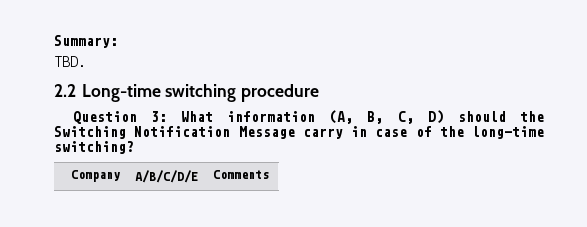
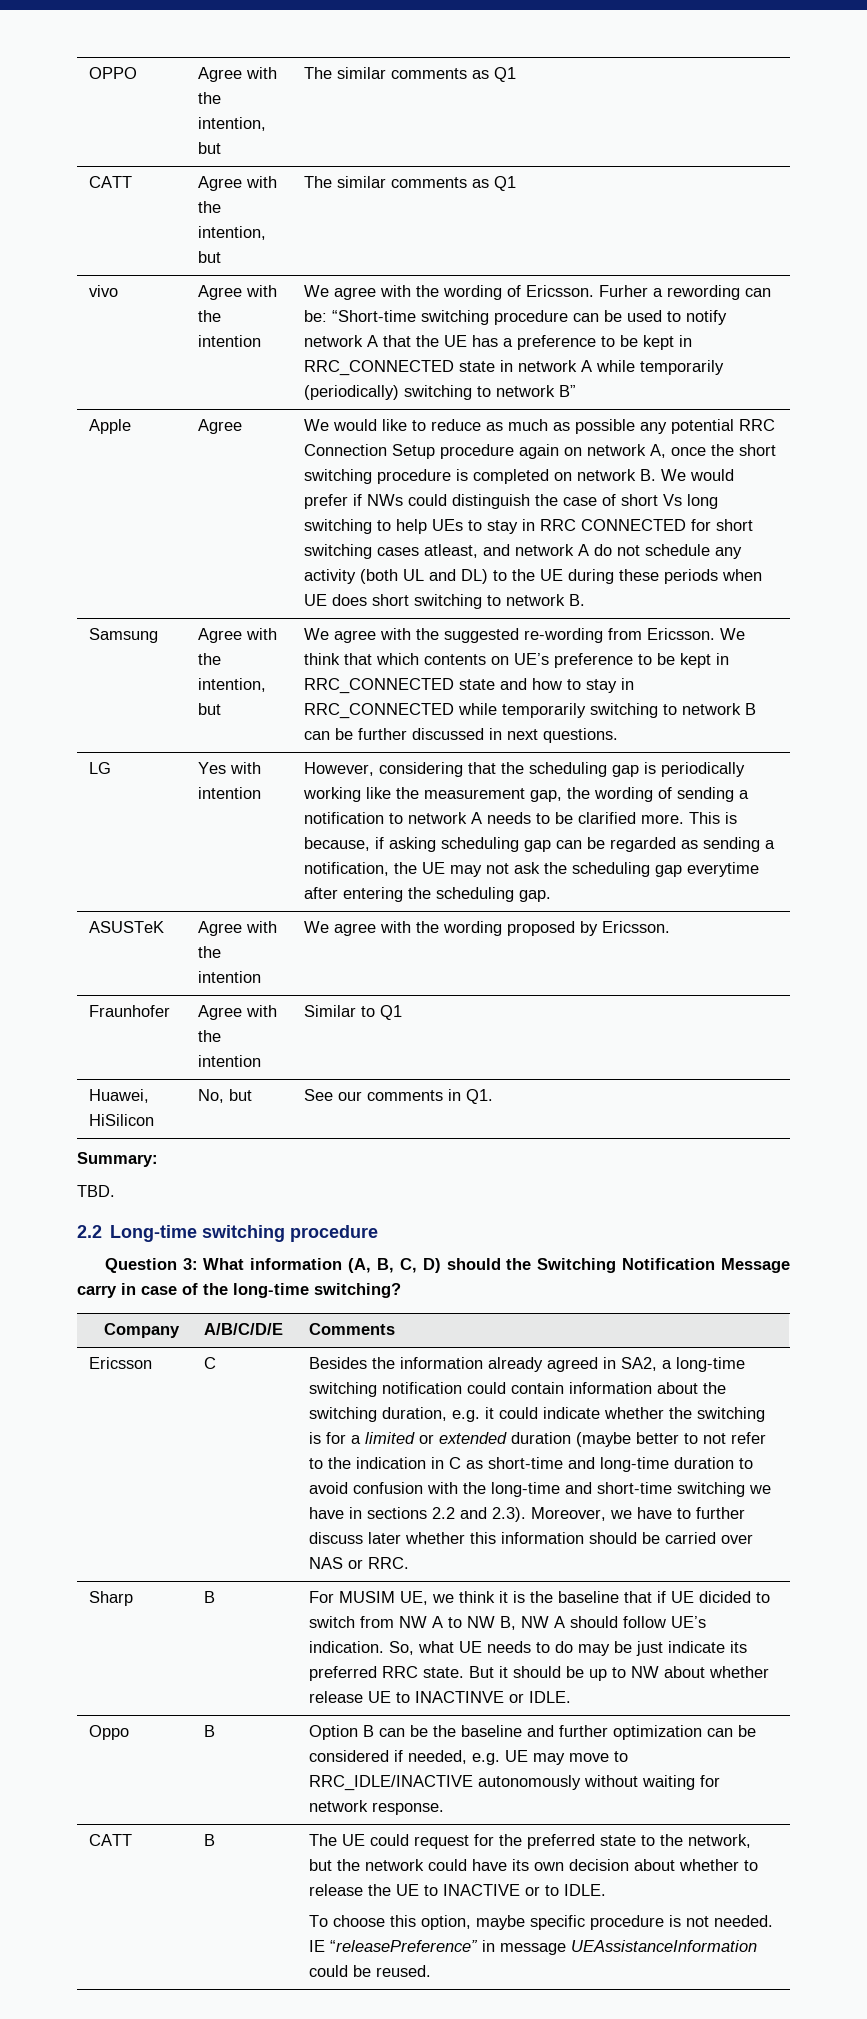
(54, 41) none -> [89,67,138,79] [198,67,278,82] [198,92,222,104] [198,117,267,131] [198,142,222,154] [304,67,517,82] [89,176,133,188] [198,176,278,191] [198,201,222,213] [198,226,267,240] [198,251,222,263] [304,176,517,191] [89,285,119,297] [198,285,278,300] [198,310,222,322] [198,335,262,347] [304,285,772,300] [304,310,728,325] [304,335,693,350] [304,360,725,376] [304,385,577,400] [89,419,132,434] [198,419,243,434] [304,419,776,434] [304,444,777,459] [304,469,735,484] [304,494,719,509] [304,519,754,534] [304,544,743,559] [304,569,763,584] [304,594,586,609] [89,628,159,643] [198,628,278,643] [198,653,222,665] [198,678,267,692] [198,703,222,715] [304,628,746,643] [304,653,730,668] [304,678,635,694] [304,703,757,719] [304,728,619,743] [89,762,112,774] [198,762,262,774] [198,787,262,799] [304,762,746,777] [303,787,750,802] [304,812,738,824] [304,837,776,852] [304,862,760,877] [304,887,552,902] [89,921,165,933] [198,921,278,936] [198,946,222,958] [198,971,262,983] [304,921,671,936] [89,1005,171,1017] [198,1005,278,1020] [198,1030,222,1042] [198,1055,262,1067] [304,1005,403,1020] [89,1089,150,1103] [89,1114,155,1126] [198,1089,253,1103] [304,1089,494,1104] OPPO | Agree with the intention, but | The similar comments as Q1 // CATT | Agree with the intention, but | The similar comments as Q1 // vivo | Agree with the intention | We agree with the wording of Ericsson. Furher a rewording can be: “Short-time switching procedure can be used to notify network A that the UE has a preference to be kept in RRC_CONNECTED state in network A while temporarily (periodically) switching to network B” // Apple | Agree | We would like to reduce as much as possible any potential RRC Connection Setup procedure again on network A, once the short switching procedure is completed on network B. We would prefer if NWs could distinguish the case of short Vs long switching to help UEs to stay in RRC CONNECTED for short switching cases atleast, and network A do not schedule any activity (both UL and DL) to the UE during these periods when UE does short switching to network B. // Samsung | Agree with the intention, but | We agree with the suggested re-wording from Ericsson. We think that which contents on UE’s preference to be kept in RRC_CONNECTED state and how to stay in RRC_CONNECTED while temporarily switching to network B can be further discussed in next questions. // LG | Yes with intention | However, considering that the scheduling gap is periodically working like the measurement gap, the wording of sending a notification to network A needs to be clarified more. This is because, if asking scheduling gap can be regarded as sending a notification, the UE may not ask the scheduling gap everytime after entering the scheduling gap. // ASUSTeK | Agree with the intention | We agree with the wording proposed by Ericsson. // Fraunhofer | Agree with the intention | Similar to Q1 // Huawei, HiSilicon | No, but | See our comments in Q1. //
(270, 174) none -> [89,1357,153,1369] [204,1357,217,1369] [309,1357,746,1372] [309,1382,727,1397] [309,1407,766,1422] [309,1432,767,1447] [309,1457,754,1472] [309,1482,772,1497] [309,1507,746,1522] [309,1532,754,1544] [309,1557,410,1569] [89,1591,134,1606] [204,1591,216,1603] [309,1591,771,1605] [309,1616,707,1630] [309,1641,748,1656] [309,1666,770,1681] [309,1691,572,1703] [89,1725,130,1740] [204,1725,216,1737] [309,1725,757,1740] [309,1750,629,1765] [309,1775,721,1791] [309,1800,445,1815] [89,1834,133,1846] [204,1834,216,1846] [309,1834,752,1849] [309,1859,759,1871] [309,1884,607,1896] [309,1915,774,1930] [309,1940,758,1955] [309,1965,432,1977] // Ericsson | C | Besides the information already agreed in SA2, a long-time switching notification could contain information about the switching duration, e.g. it could indicate whether the switching is for a limited or extended duration (maybe better to not refer to the indication in C as short-time and long-time duration to avoid confusion with the long-time and short-time switching we have in sections 2.2 and 2.3). Moreover, we have to further discuss later whether this information should be carried over NAS or RRC. // Sharp | B | For MUSIM UE, we think it is the baseline that if UE dicided to switch from NW A to NW B, NW A should follow UE’s indication. So, what UE needs to do may be just indicate its preferred RRC state. But it should be up to NW about whether release UE to INACTINVE or IDLE. // Oppo | B | Option B can be the baseline and further optimization can be considered if needed, e.g. UE may move to RRC_IDLE/INACTIVE autonomously without waiting for network response. // CATT | B | The UE could request for the preferred state to the network, but the network could have its own decision about whether to release the UE to INACTIVE or to IDLE. // To choose this option, maybe specific procedure is not needed. IE “releasePreference” in message UEAssistanceInformation could be reused.

